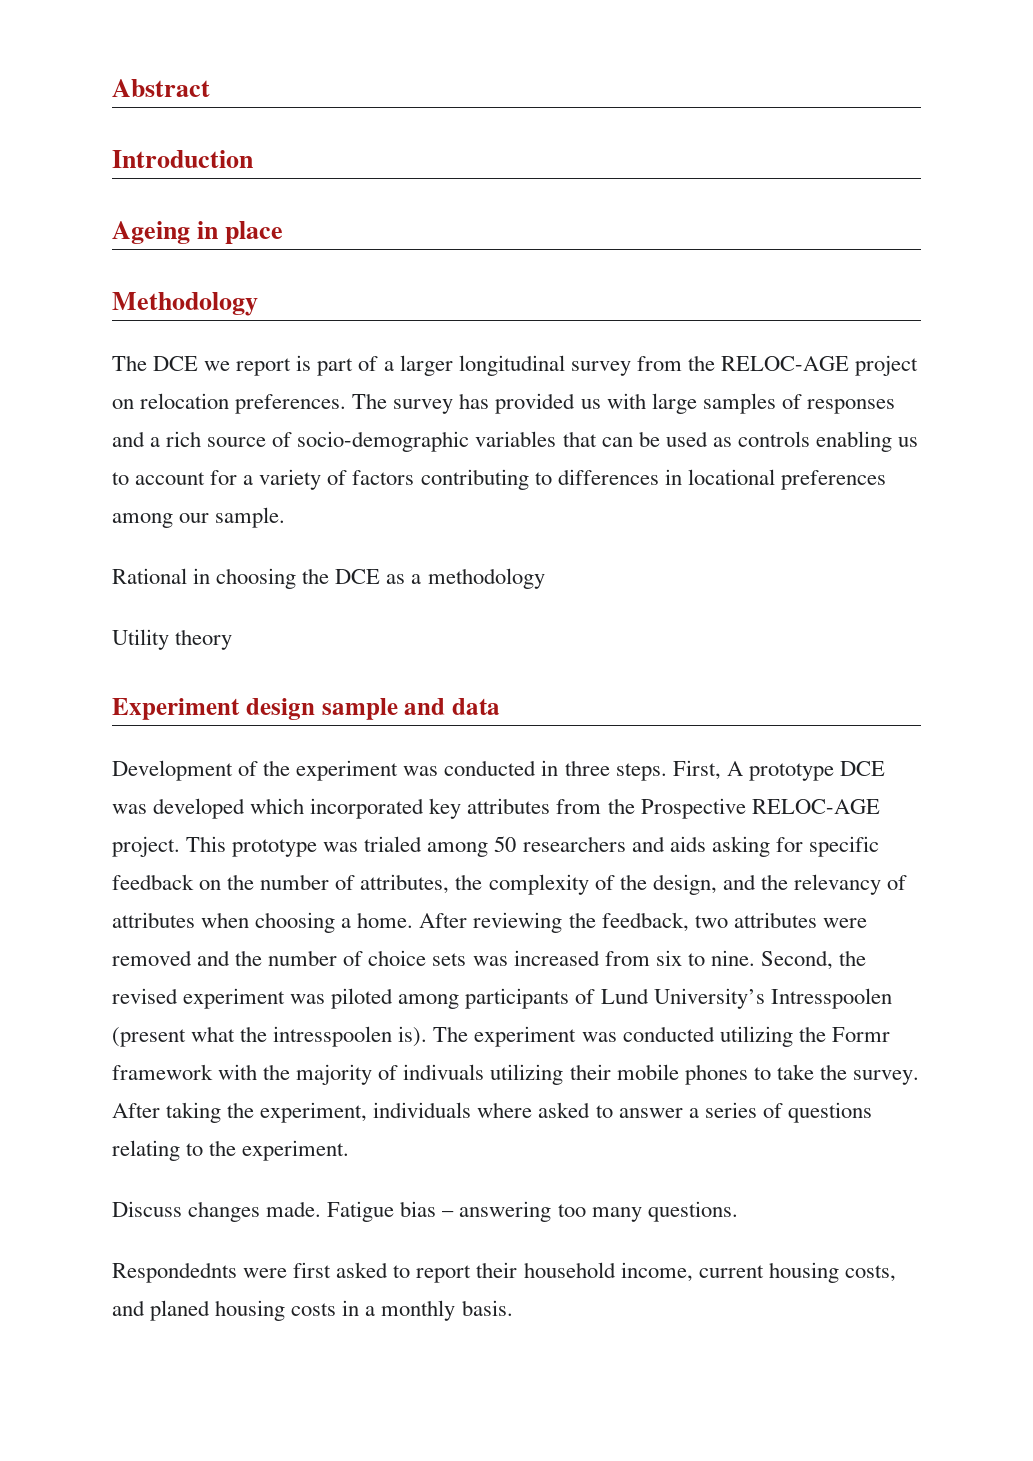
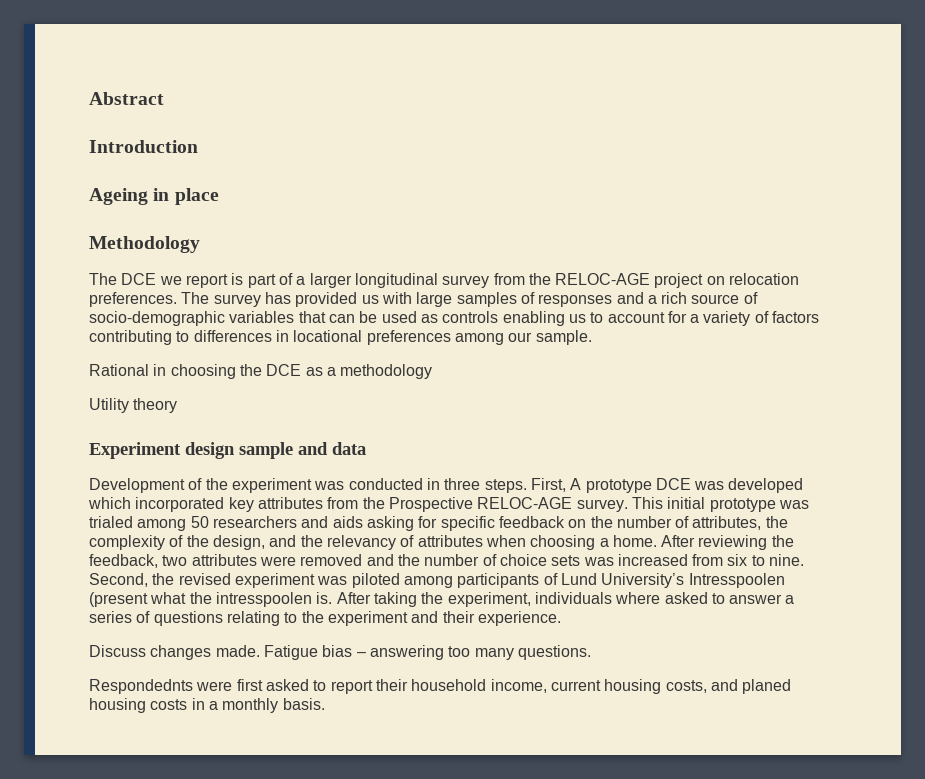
[112,836,227,857] project. This -> [576,497,706,512] survey. This initial
[398,1026,890,1047] [112,1064,919,1085] is). The experiment was conducted utilizing the Formr framework with the majority of indivuals utilizing their mobile phones to take the survey. -> [316,592,333,604] is.
[242,1140,350,1161] experiment. -> [327,611,561,626] experiment and their experience.

